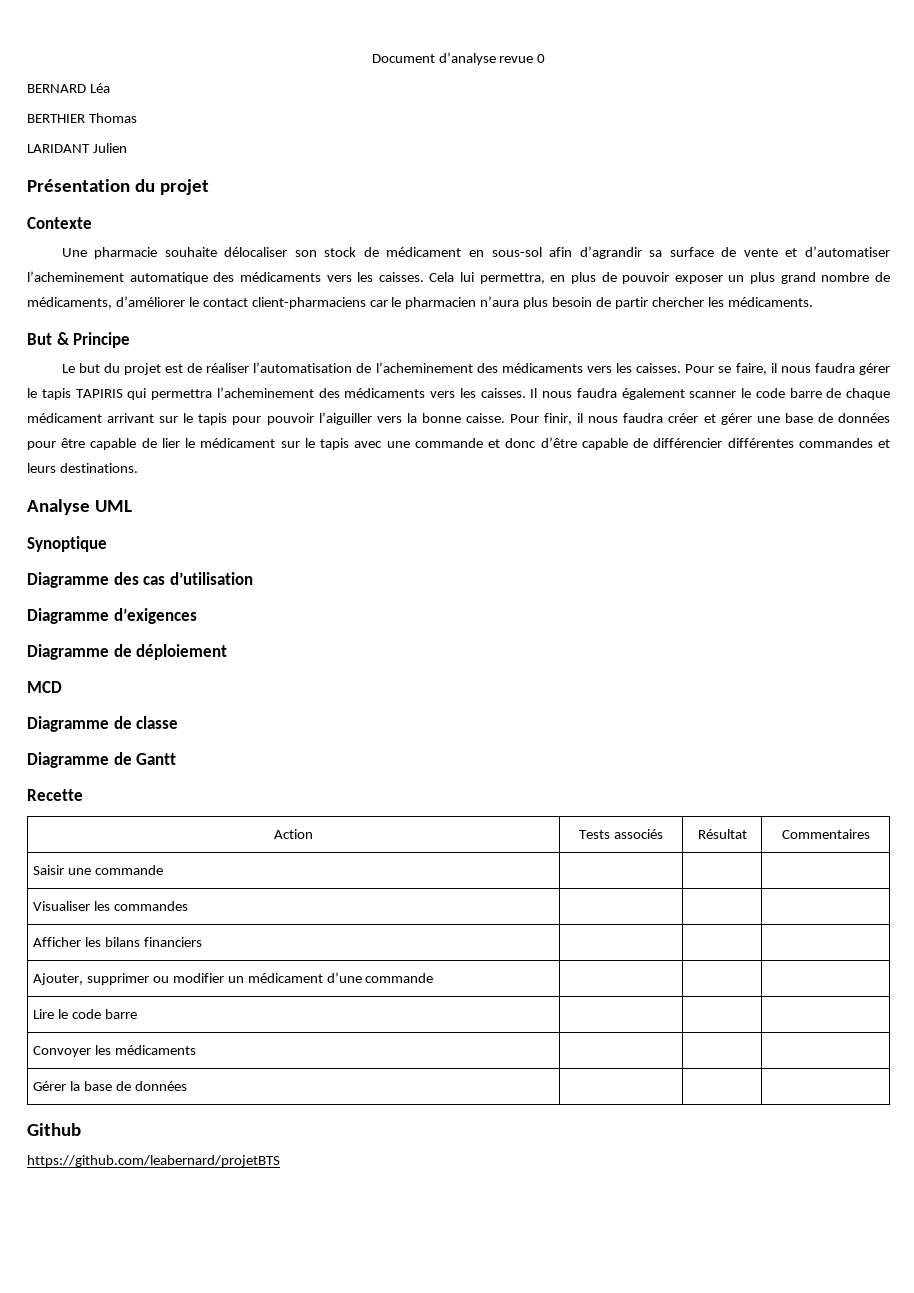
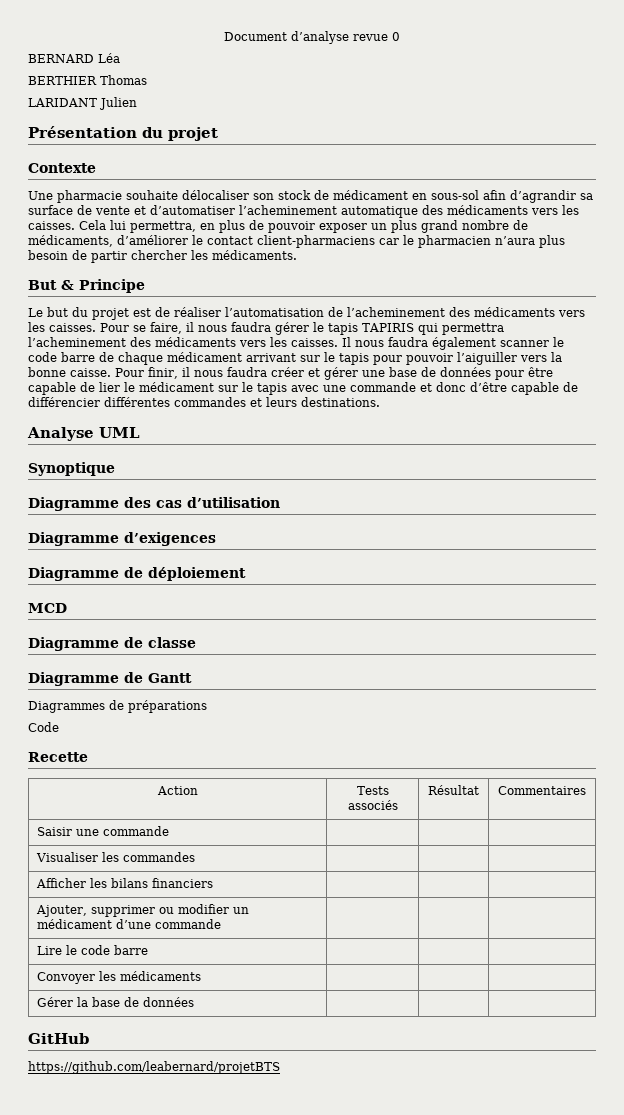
(177, 759) none -> [28,700,207,713] [28,722,59,732] // Diagrammes de préparations // Code
[27,1123,81,1136] Github -> [28,1033,89,1044] GitHub

